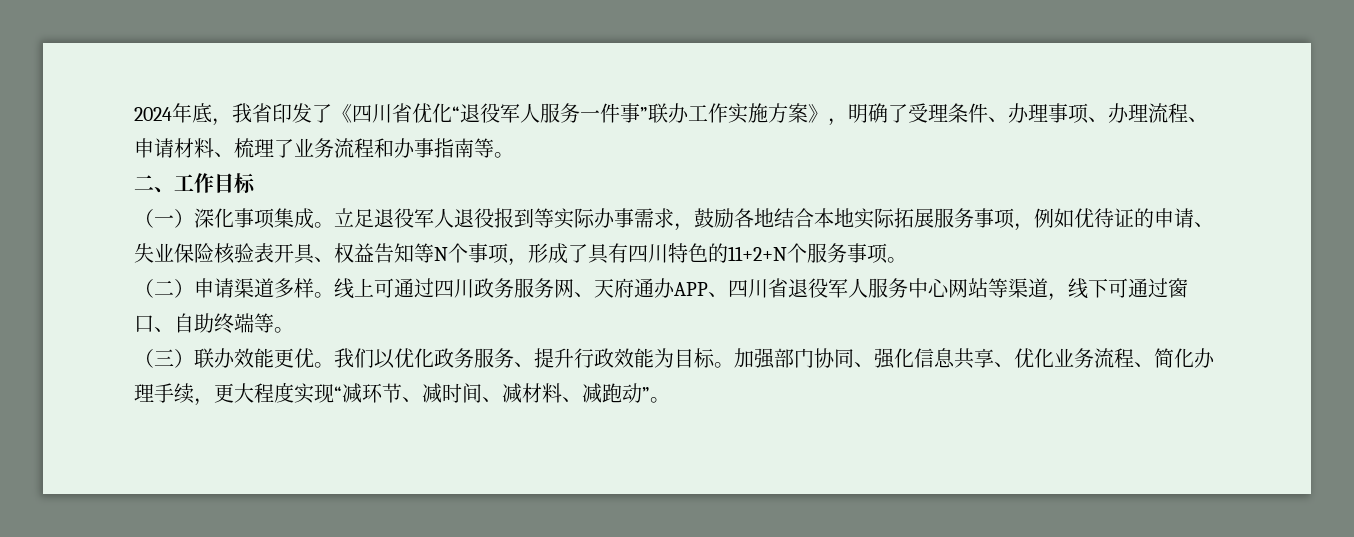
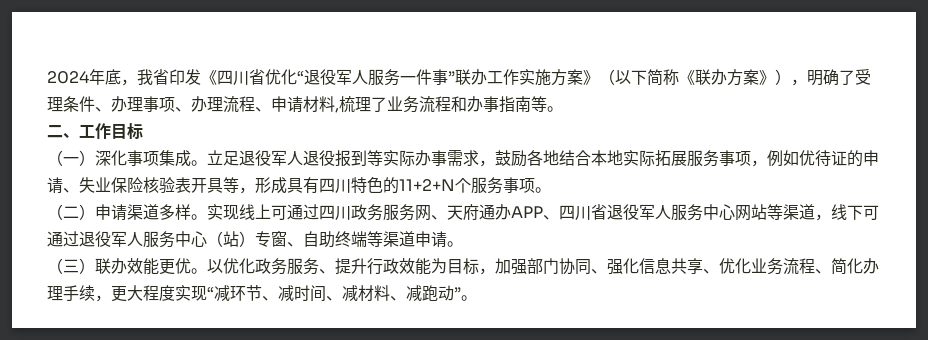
[312,104,332,123] 了 -> (201, 77) none
(828, 113) none -> [599,69,791,86] （以下简称《联办方案》）
[214,152,234,157] 、 -> [335,107,339,113] ,
[314,243,588,266] 、权益告知等N个事项，形成了 -> [223,177,287,194] 等，形成
(334, 295) none -> [207,204,239,220] 实现
[1168,278,1188,298] [134,315,154,333] 窗口 -> [79,231,287,248] 退役军人服务中心（站）专窗
(274, 323) none -> [383,231,447,248] 渠道申请
[334,348,374,368] 我们 -> (207, 271) none
[714,362,734,368] 。 -> [479,268,495,275] ，

